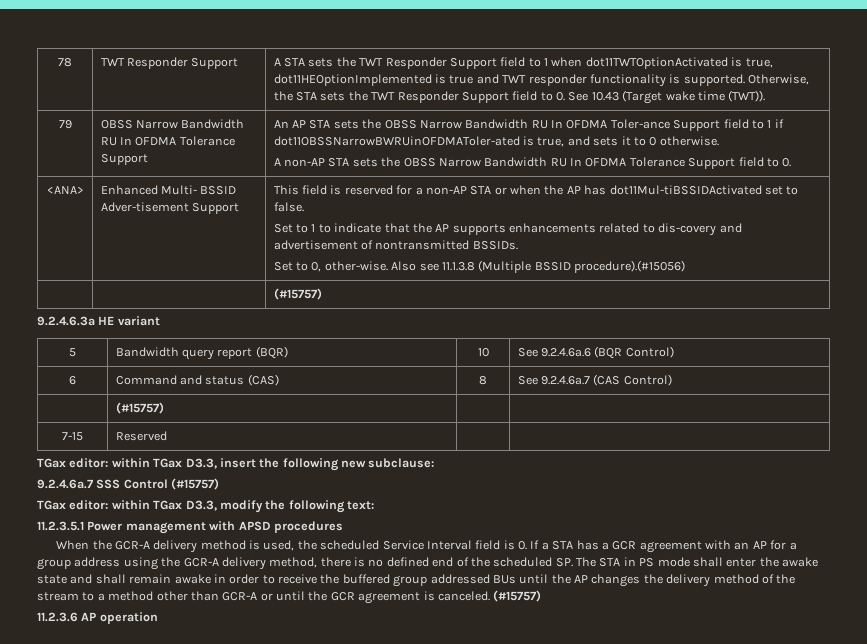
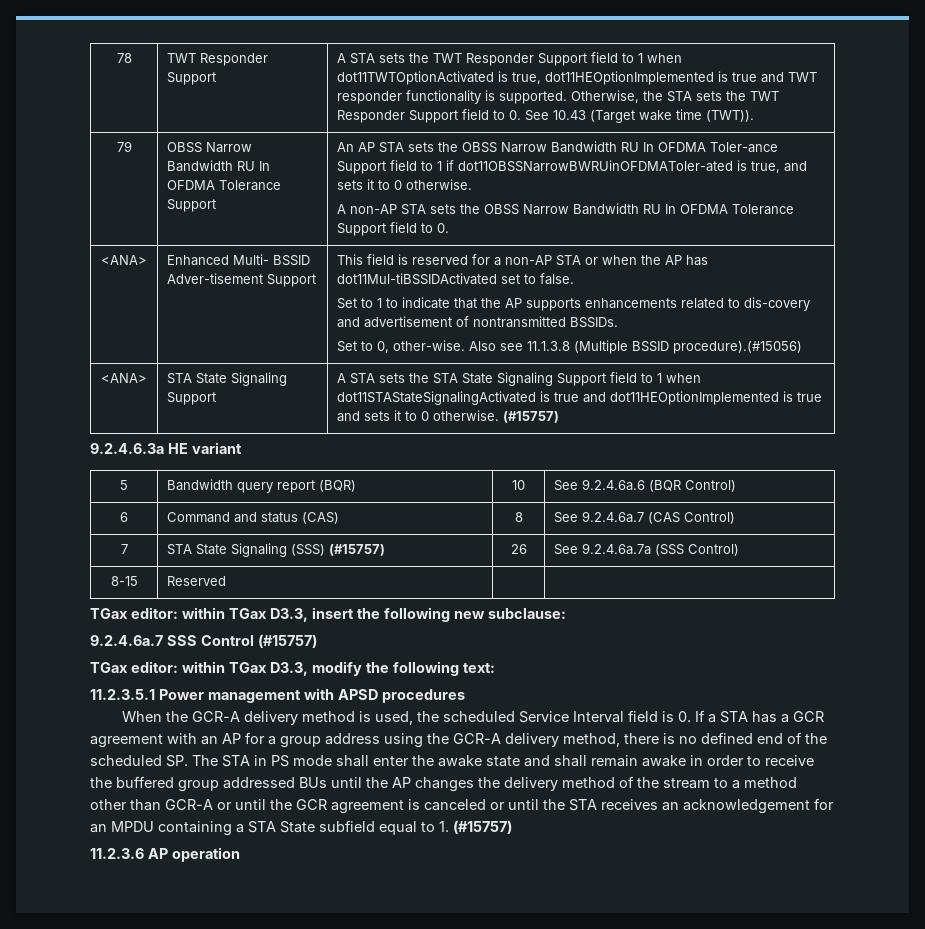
(685, 266) | | -> [101,373,147,383] [167,372,288,386] [167,392,217,405] [337,372,702,386] [337,391,823,405] [337,410,500,422] <ANA> | STA State Signaling Support | A STA sets the STA State Signaling Support field to 1 when dot11STAStateSignalingActivated is true and dot11HEOptionImplemented is true and sets it to 0 otherwise.
[115,402,164,414] [62,432,83,441] | (#15757) | | // 7-15 -> [120,544,128,554] [167,543,386,557] [510,544,527,554] [554,543,740,556] [110,576,138,586] 7 | STA State Signaling (SSS) (#15757) | 26 | See 9.2.4.6a.7a (SSS Control) // 8-15
[437,591,490,601] canceled. -> [424,798,834,814] [90,820,449,836] canceled or until the STA receives an acknowledgement for an MPDU containing a STA State subfield equal to 1.

